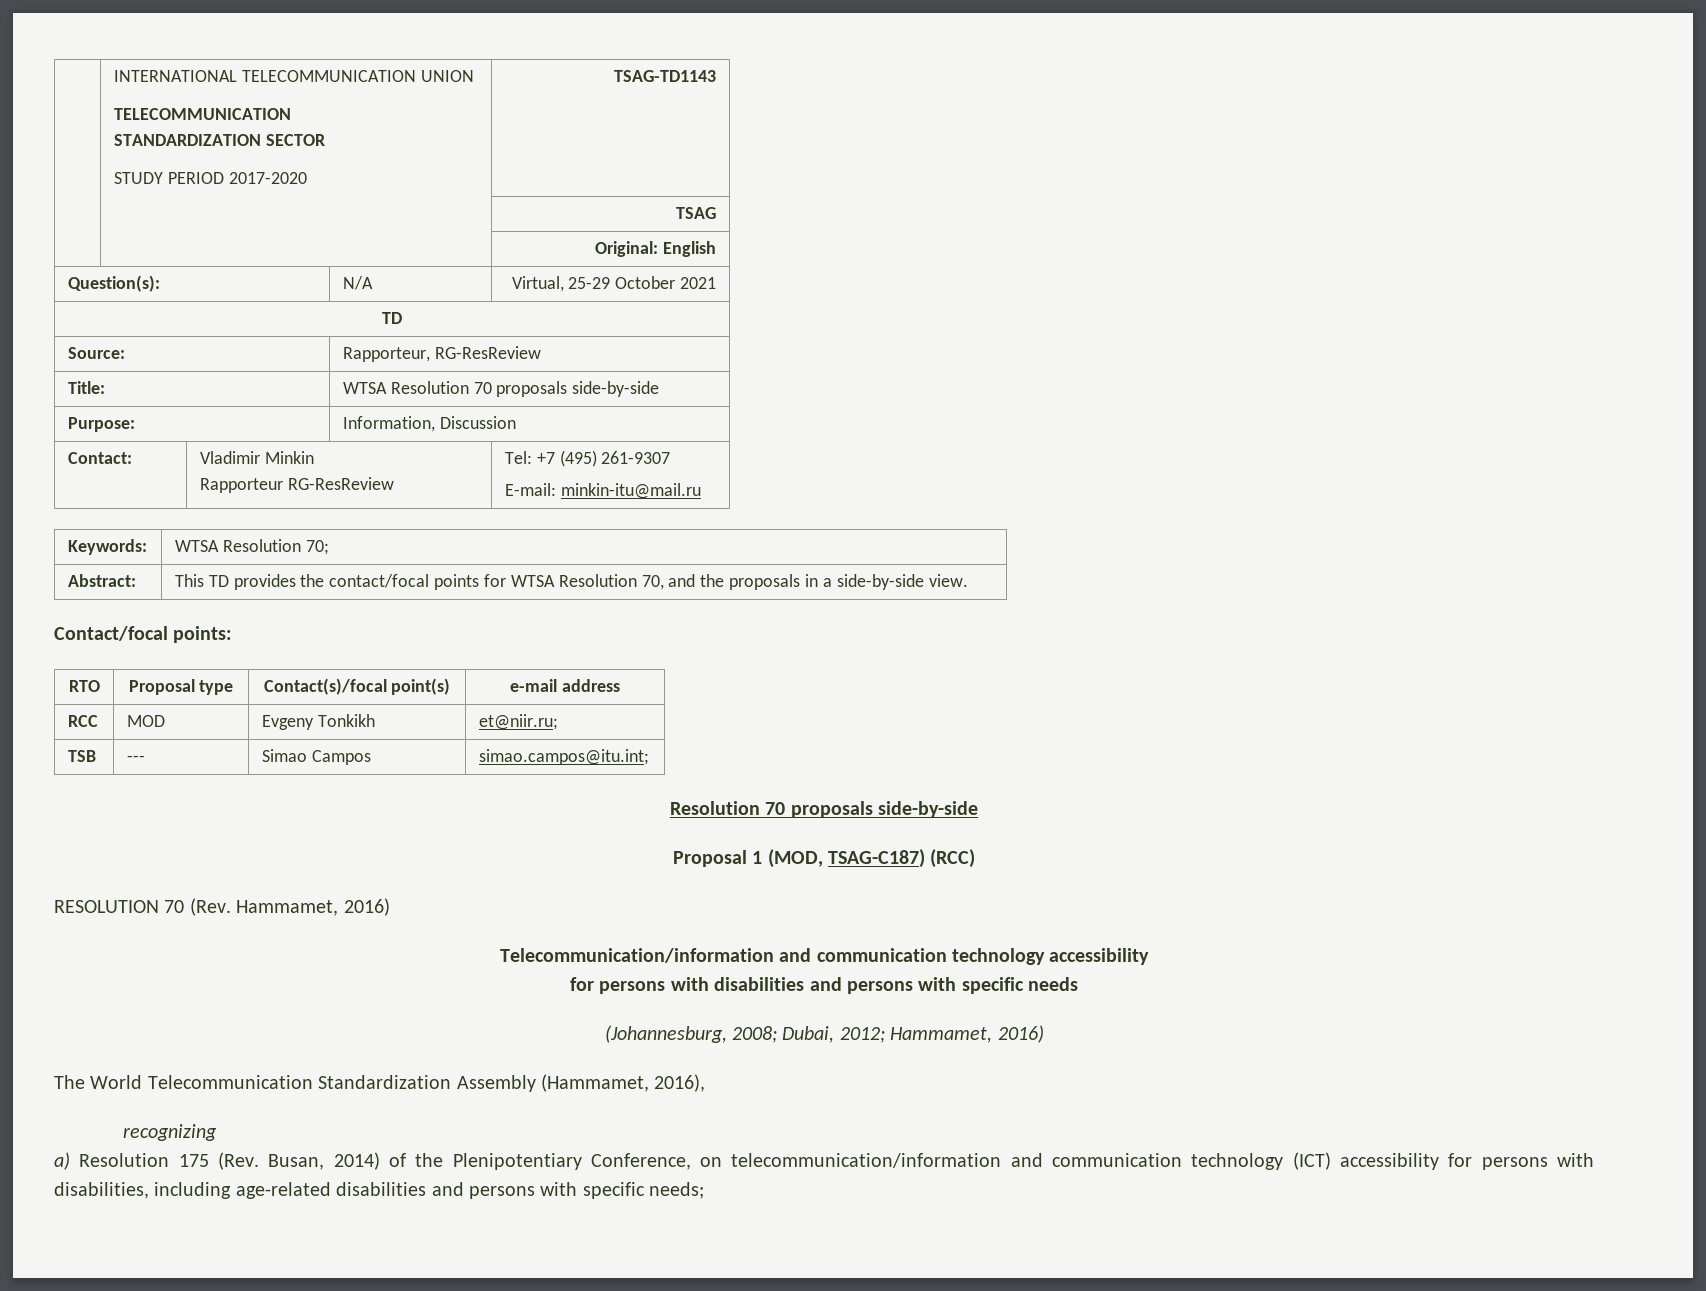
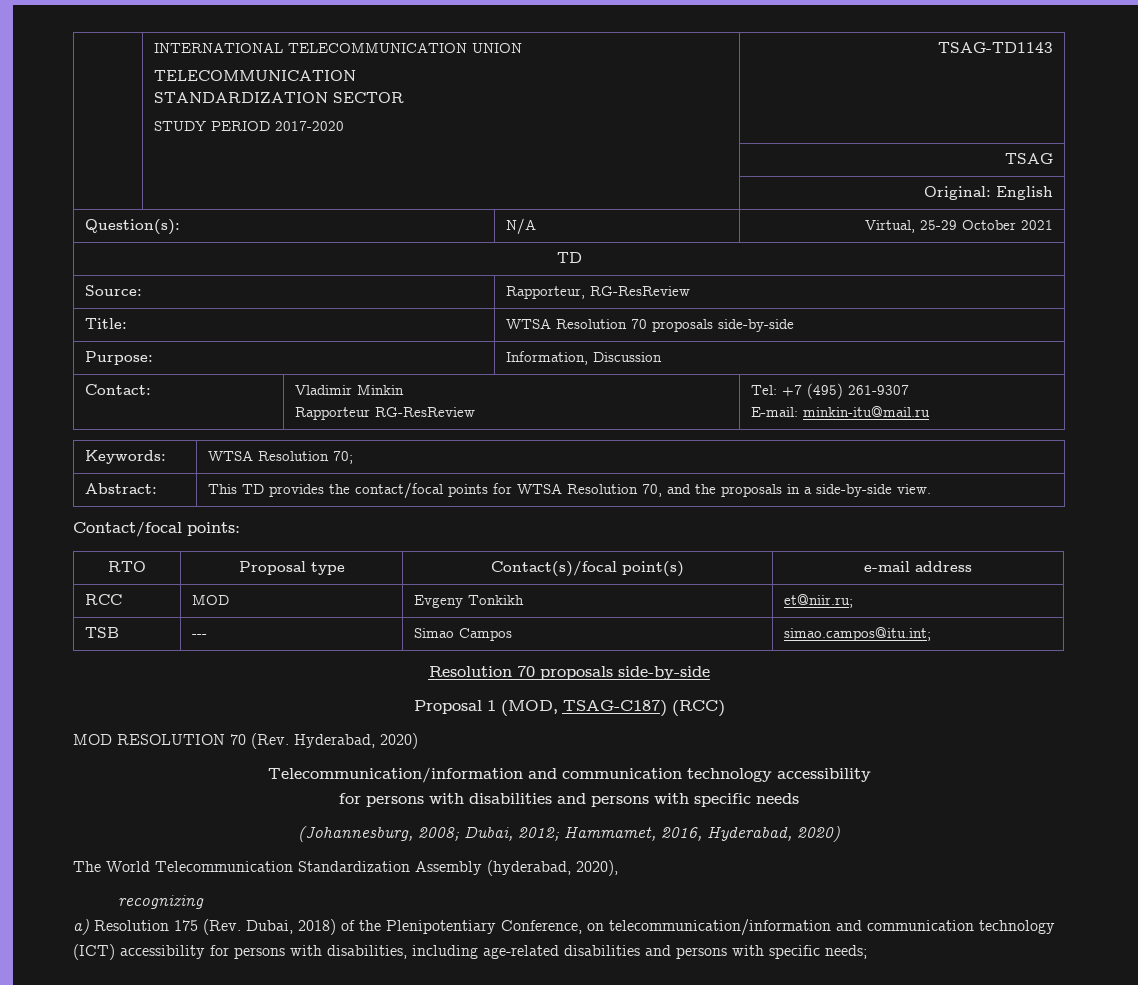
(976, 858) none -> [73,734,112,745] MOD
[236,898,390,916] Hammamet, 2016) -> [294,733,418,749] Hyderabad, 2020)
[997,1025,1044,1043] 2016) -> [661,826,840,842] 2016, Hyderabad, 2020)
[541,1074,706,1092] (Hammamet, 2016), -> [487,860,618,876] (hyderabad, 2020),
[268,1152,380,1170] Busan, 2014) -> [246,919,336,935] Dubai, 2018)

